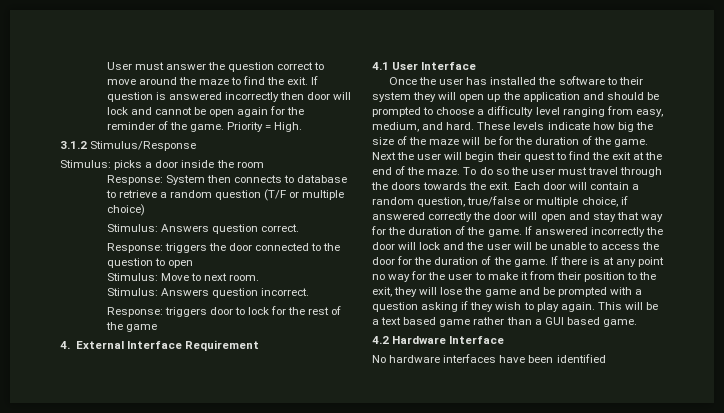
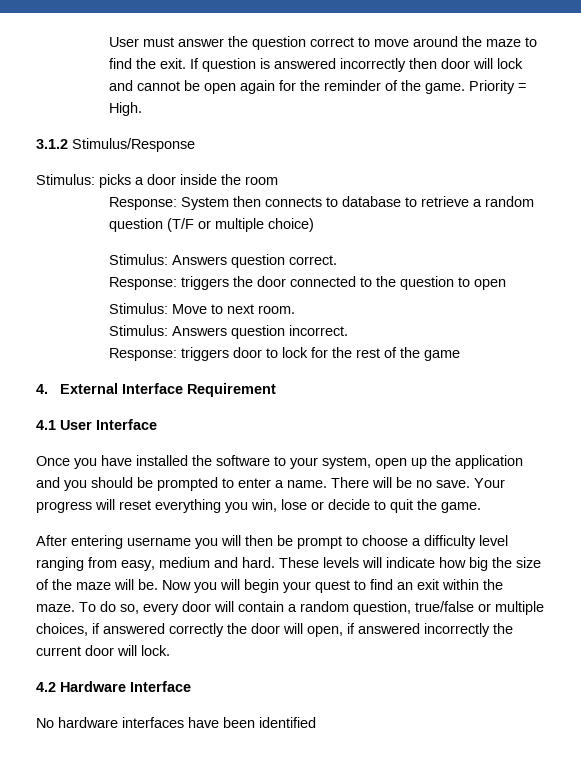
[419,77,488,85] the user has -> [74,455,132,469] you have
[618,77,643,85] [372,92,457,102] their system they will -> [290,456,371,469] your system,
(604, 96) none -> [64,480,87,491] you
(434, 111) none -> [238,477,505,488] [36,499,481,513] [36,535,358,549] enter a name. There will be no save. Your progress will reset everything you win, lose or decide to quit the game. // After entering username you will then be prompt to
[372,122,419,132] medium, -> [159,557,210,568] medium
(545, 126) none -> [362,557,382,568] will
[483,136,649,147] [372,152,442,160] be for the duration of the game. Next the user -> [138,579,217,593] be. Now you
[496,152,521,160] their -> [283,581,311,593] your
[591,152,663,160] [372,166,663,177] [371,182,540,190] the exit at the end of the maze. To do so the user must travel through the doors towards the exit. Each -> [397,579,503,590] [36,601,179,615] an exit within the maze. To do so, every
[581,197,618,207] choice, -> [36,623,88,636] choices,
[540,212,663,222] [371,226,532,237] open and stay that way for the duration of the game. If -> [307,623,355,637] open, if
[372,242,660,250] [372,256,665,267] [372,271,657,282] [372,287,643,297] [372,301,659,312] [372,317,637,327] door will lock and the user will be unable to access the door for the duration of the game. If there is at any point no way for the user to make it from their position to the exit, they will lose the game and be prompted with a question asking if they wish to play again. This will be a text based game rather than a GUI based game. -> [36,645,170,656] current door will lock.

